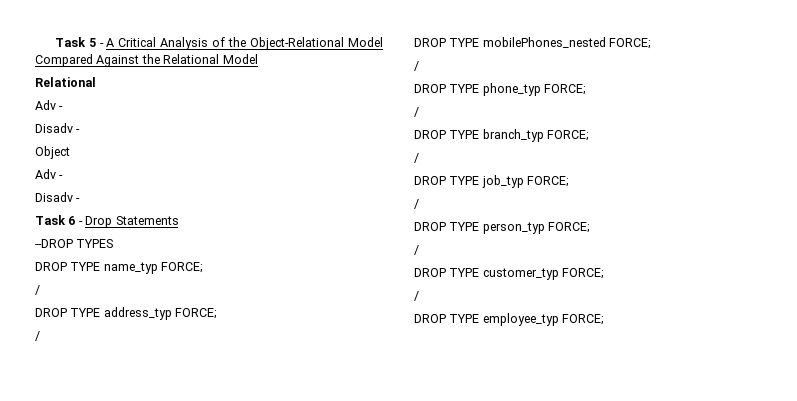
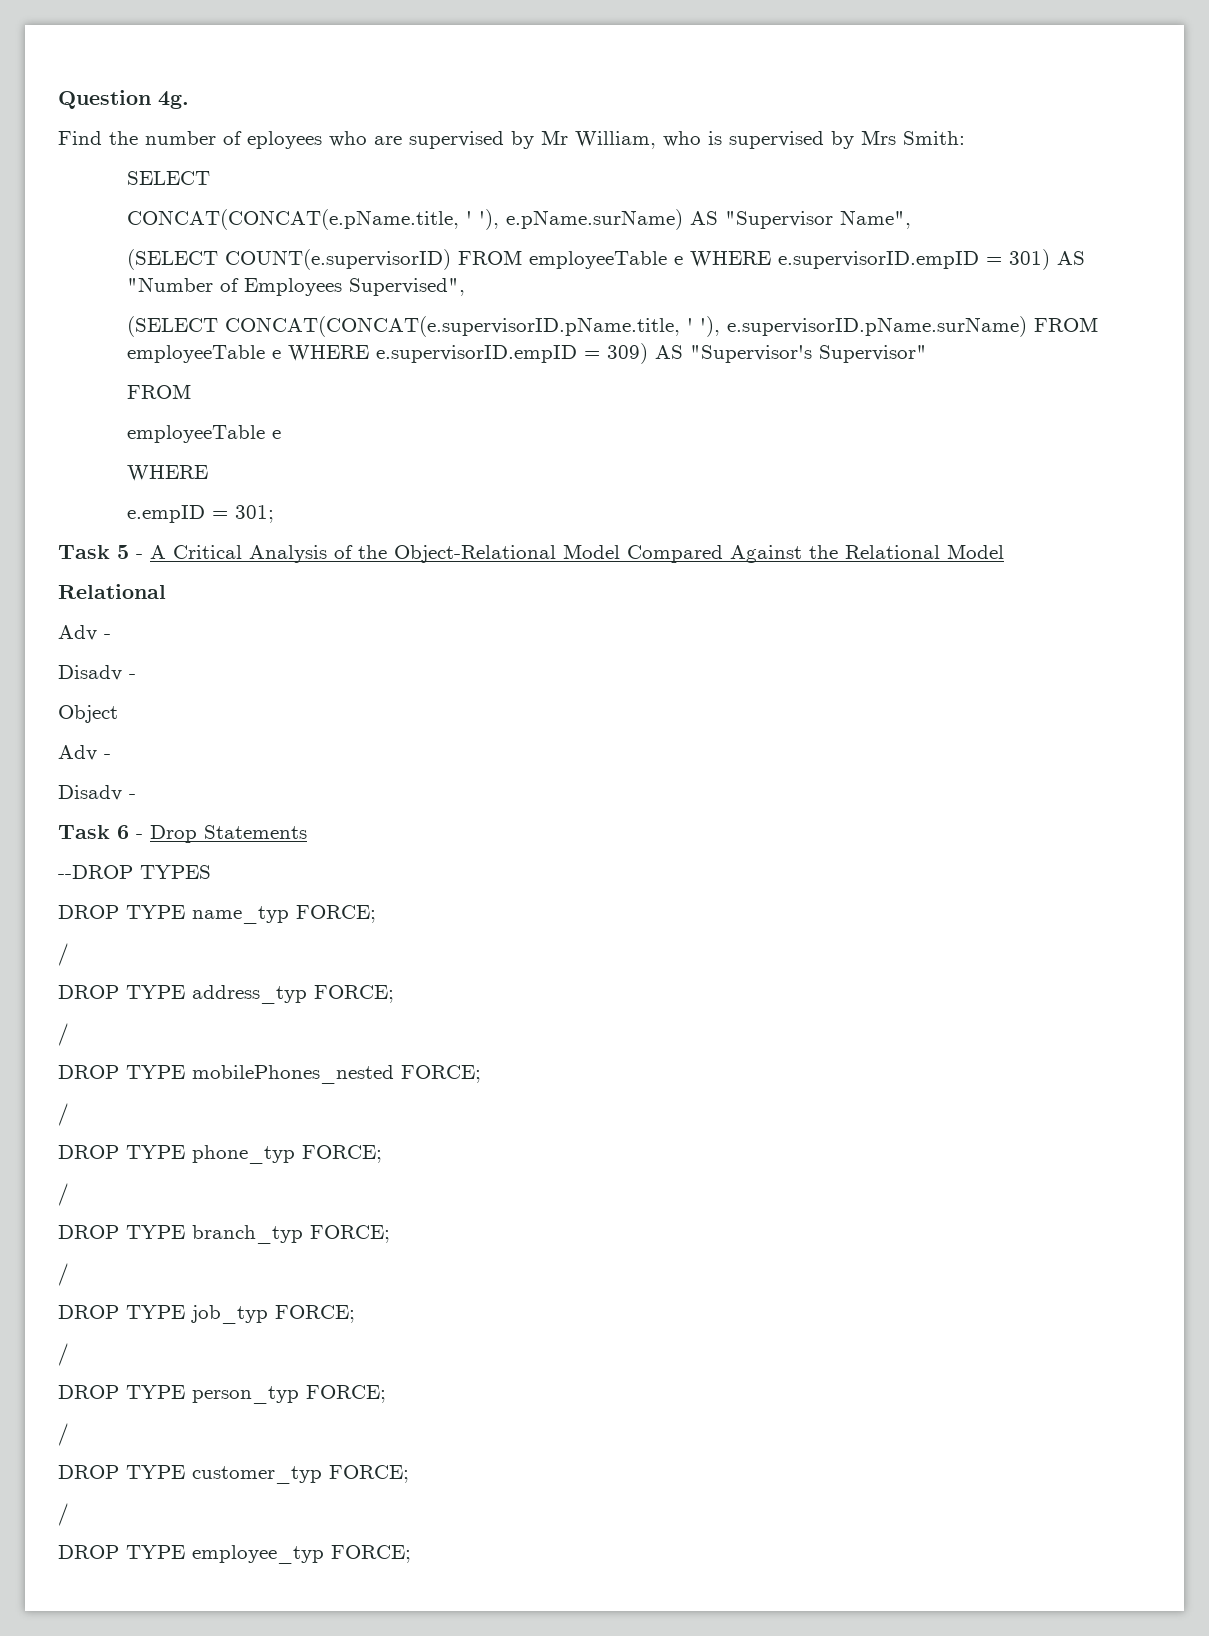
(54, 42) none -> [58,90,189,109] [58,130,965,149] [126,171,210,185] [126,209,911,230] [126,249,1085,270] [126,277,465,296] [126,316,1098,337] [126,343,927,364] [126,384,191,399] [126,425,281,443] [126,465,208,481] [126,505,274,523] Question 4g. // Find the number of eployees who are supervised by Mr William, who is supervised by Mrs Smith: // SELECT // CONCAT(CONCAT(e.pName.title, ' '), e.pName.surName) AS "Supervisor Name", // (SELECT COUNT(e.supervisorID) FROM employeeTable e WHERE e.supervisorID.empID = 301) AS "Number of Employees Supervised", // (SELECT CONCAT(CONCAT(e.supervisorID.pName.title, ' '), e.supervisorID.pName.surName) FROM employeeTable e WHERE e.supervisorID.empID = 309) AS "Supervisor's Supervisor" // FROM // employeeTable e // WHERE // e.empID = 301; //

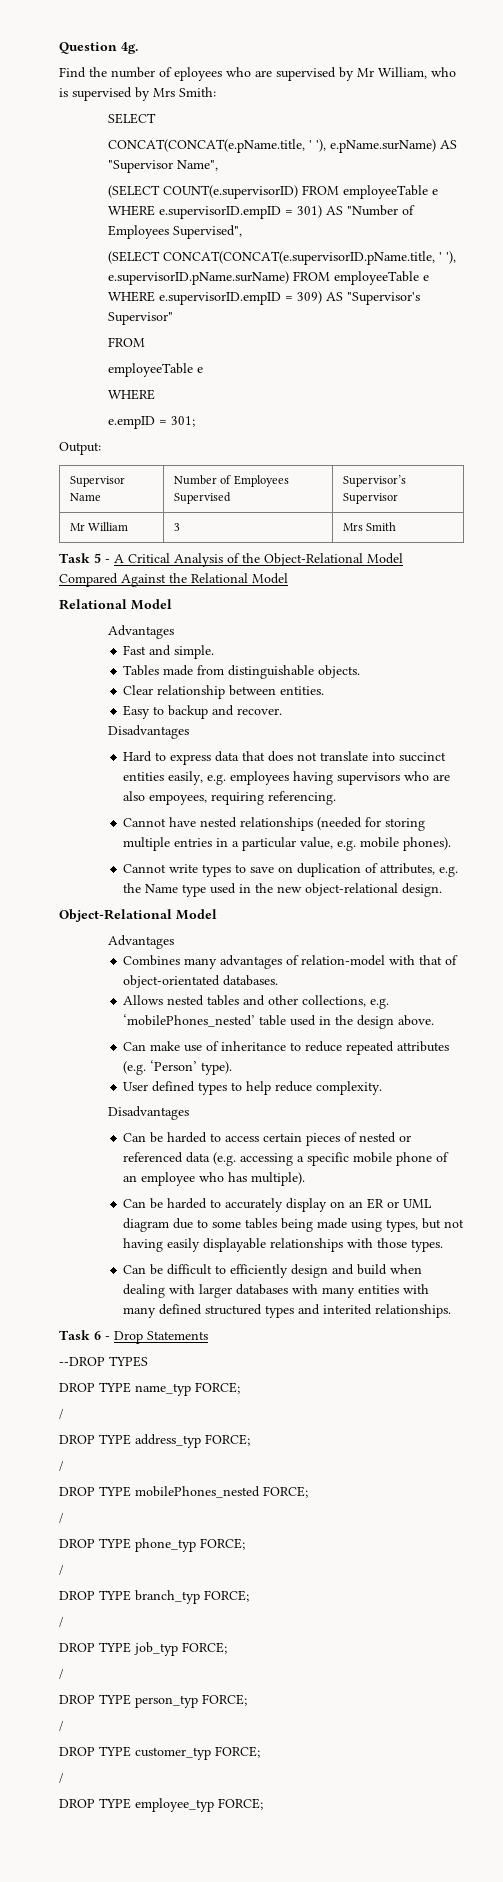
(274, 514) none -> [59,442,101,455] [70,476,126,487] [70,493,102,501] [174,475,289,487] [174,492,232,504] [343,475,407,487] [343,493,399,504] [70,522,129,531] [174,523,181,531] [343,522,397,531] // Output: // Supervisor Name | Number of Employees Supervised | Supervisor’s Supervisor // Mr William | 3 | Mrs Smith
[58,625,111,641] [58,665,136,681] [58,705,118,723] [58,745,111,761] [58,785,136,801] // Adv - // Disadv - // Object // Adv - // Disadv - -> [131,599,172,610] [107,625,174,639] [123,645,215,659] [123,665,361,679] [123,685,325,699] [123,705,283,719] [107,725,189,739] [123,751,447,765] [123,771,451,785] [123,791,337,805] [123,817,426,831] [123,837,452,851] [123,863,459,877] [123,883,443,897] [59,909,217,922] [107,935,174,949] [123,955,459,969] [123,975,279,988] [123,995,390,1009] [123,1014,435,1029] [123,1041,450,1055] [123,1060,233,1075] [123,1081,383,1095] [107,1106,189,1120] [123,1132,412,1146] [123,1152,450,1166] [123,1172,306,1186] [123,1198,433,1212] [123,1218,465,1232] [123,1238,444,1252] [123,1264,423,1278] [123,1284,430,1298] [123,1304,452,1318] Model // Advantages // Fast and simple. // Tables made from distinguishable objects. // Clear relationship between entities. // Easy to backup and recover. // Disadvantages // Hard to express data that does not translate into succinct entities easily, e.g. employees having supervisors who are also empoyees, requiring referencing. // Cannot have nested relationships (needed for storing multiple entries in a particular value, e.g. mobile phones). // Cannot write types to save on duplication of attributes, e.g. the Name type used in the new object-relational design. // Object-Relational Model // Advantages // Combines many advantages of relation-model with that of object-orientated databases. // Allows nested tables and other collections, e.g. ‘mobilePhones_nested’ table used in the design above. // Can make use of inheritance to reduce repeated attributes (e.g. ‘Person’ type). // User defined types to help reduce complexity. // Disadvantages // Can be harded to access certain pieces of nested or referenced data (e.g. accessing a specific mobile phone of an employee who has multiple). // Can be harded to accurately display on an ER or UML diagram due to some tables being made using types, but not having easily displayable relationships with those types. // Can be difficult to efficiently design and build when dealing with larger databases with many entities with many defined structured types and interited relationships.

